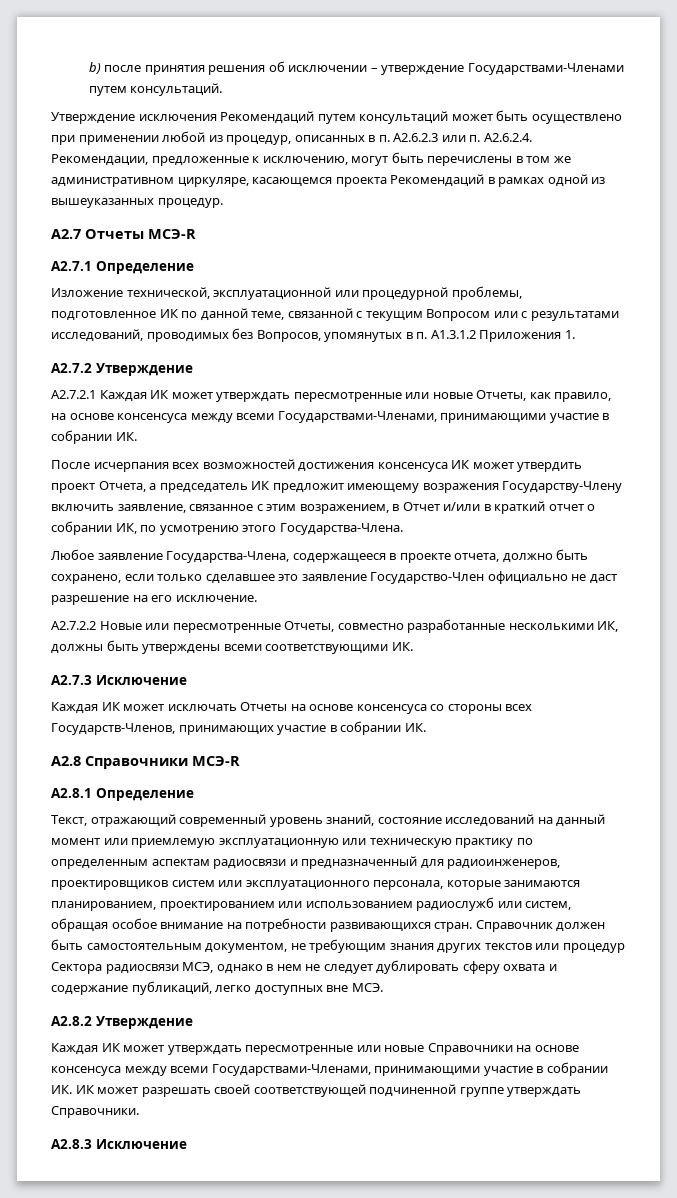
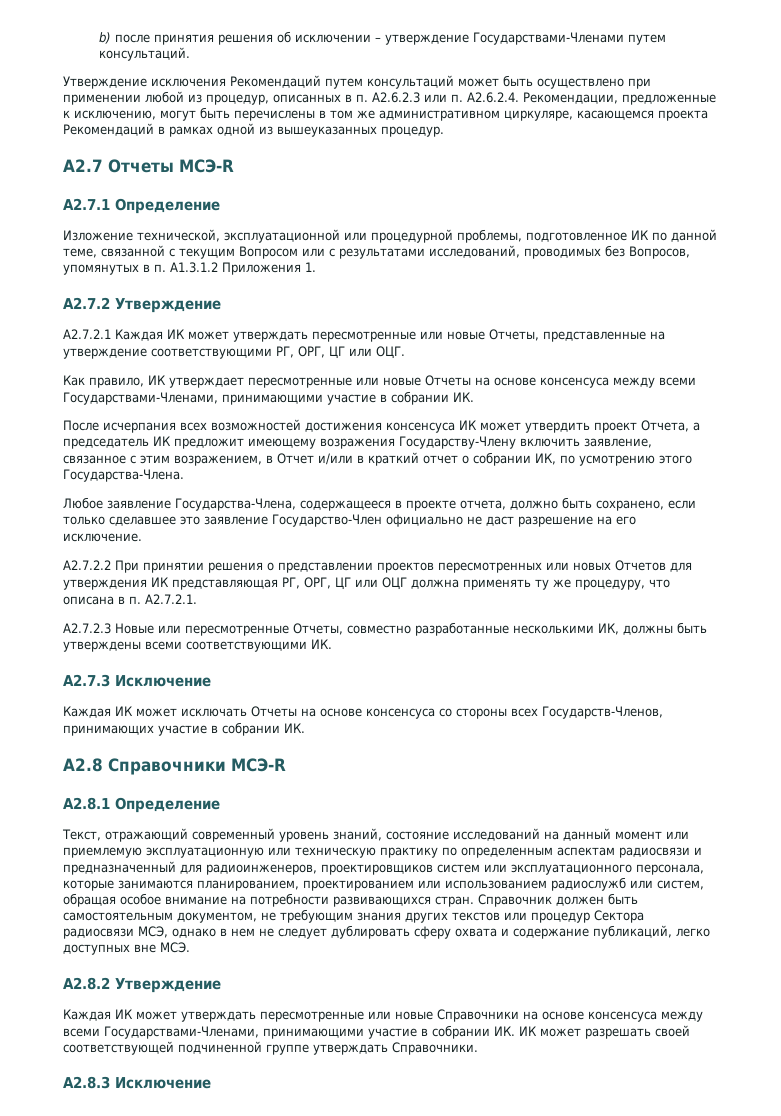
[529,392,612,402] как правило, -> [543,331,665,342] [63,346,405,359] [63,375,471,388] представленные на утверждение соответствующими РГ, ОРГ, ЦГ или ОЦГ. // Как правило, ИК утверждает пересмотренные или новые Отчеты
(96, 625) none -> [115,560,692,573] [63,577,670,590] [63,594,197,605] [63,623,111,634] При принятии решения о представлении проектов пересмотренных или новых Отчетов для утверждения ИК представляющая РГ, ОРГ, ЦГ или ОЦГ должна применять ту же процедуру, что описана в п. A2.7.2.1. // A2.7.2.3

